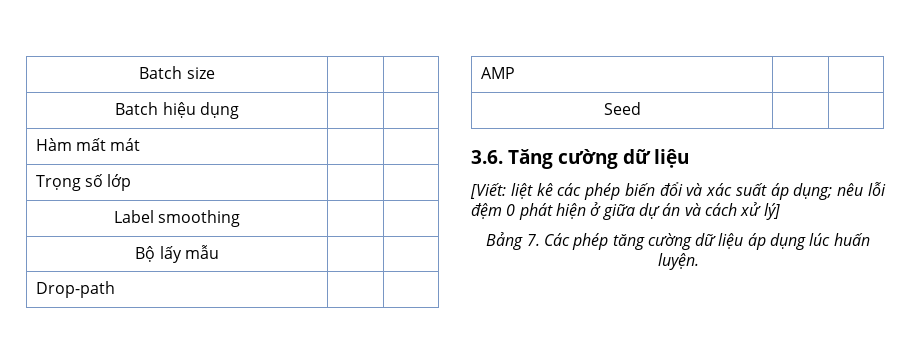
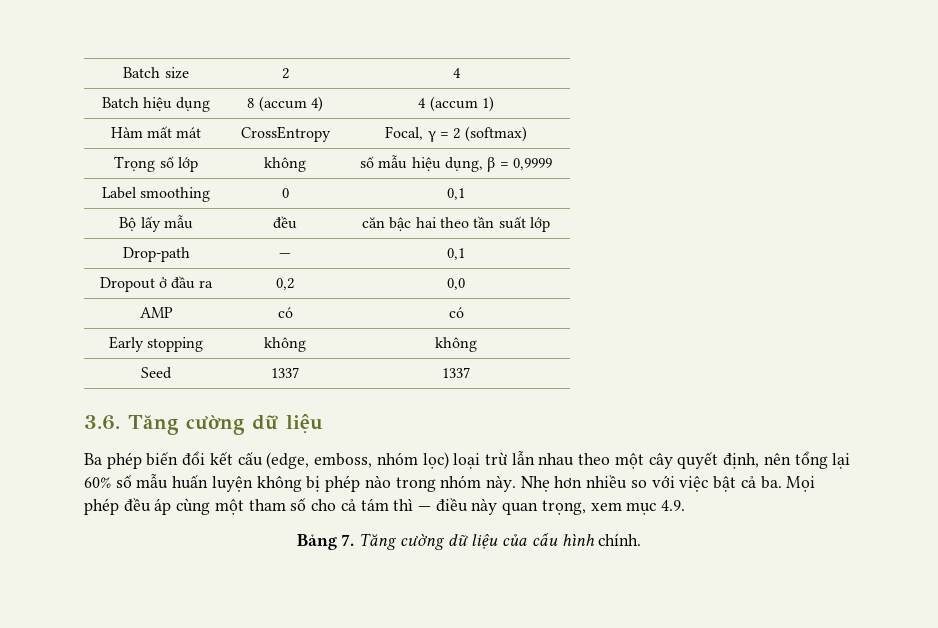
(215, 73) | -> [281,68,289,79] [452,68,461,78] 2 | 4
[35,138,141,151] [35,174,132,191] | // Hàm mất mát | | // Trọng số lớp | | -> [247,96,323,112] [418,96,494,112] [110,126,202,138] [240,126,331,142] [385,126,527,142] [114,156,198,172] [264,157,306,172] [360,155,552,172] 8 (accum 4) | 4 (accum 1) // Hàm mất mát | CrossEntropy | Focal, γ = 2 (softmax) // Trọng số lớp | không | số mẫu hiệu dụng, β = 0,9999
(241, 218) | -> [281,188,289,198] [447,188,465,200] 0 | 0,1
[35,281,115,298] [480,67,515,79] | // Drop-path | | // AMP | | -> [273,216,297,229] [362,216,550,232] [122,247,190,262] [279,253,291,258] [447,248,465,260] [99,276,214,292] [276,278,294,290] [447,278,465,290] [139,307,173,318] [277,307,293,318] [448,307,464,318] [108,336,204,352] [264,337,306,352] [435,337,477,352] đều | căn bậc hai theo tần suất lớp // Drop-path | — | 0,1 // Dropout ở đầu ra | 0,2 | 0,0 // AMP | có | có // Early stopping | không | không
(641, 108) | -> [271,367,299,378] [442,367,470,378] 1337 | 1337
[470,182,886,200] [471,202,780,220] [486,232,870,250] [657,253,699,270] [Viết: liệt kê các phép biến đổi và xác suất áp dụng; nêu lỗi đệm 0 phát hiện ở giữa dự án và cách xử lý] // Bảng 7. Các phép tăng cường dữ liệu áp dụng lúc huấn luyện. -> [84,451,851,469] [84,474,816,492] [84,498,686,515] [296,532,642,550] Ba phép biến đổi kết cấu (edge, emboss, nhóm lọc) loại trừ lẫn nhau theo một cây quyết định, nên tổng lại 60% số mẫu huấn luyện không bị phép nào trong nhóm này. Nhẹ hơn nhiều so với việc bật cả ba. Mọi phép đều áp cùng một tham số cho cả tám thì — điều này quan trọng, xem mục 4.9. // Bảng 7. Tăng cường dữ liệu của cấu hình chính.

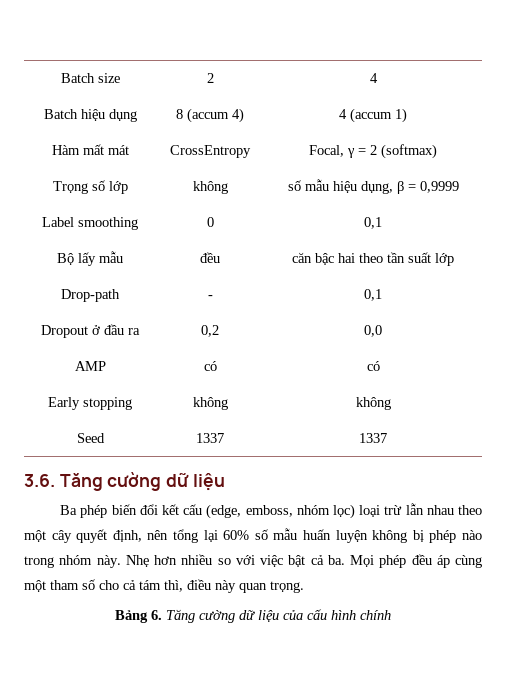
[279,253,291,258] — -> [207,295,213,299] -
[393,498,431,511] thì — -> [164,580,183,592] thì,
[541,500,686,515] trọng, xem mục 4.9. -> [270,581,304,593] trọng.
[341,534,355,546] 7. -> [151,610,162,620] 6.
[598,533,642,546] chính. -> [360,610,391,620] chính

